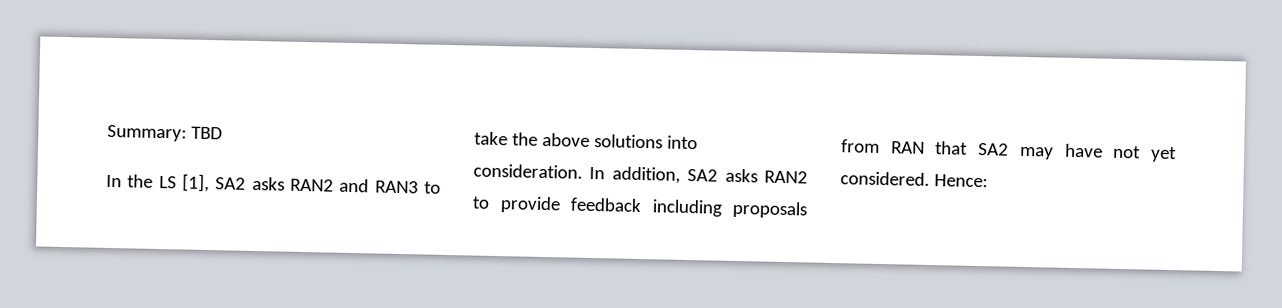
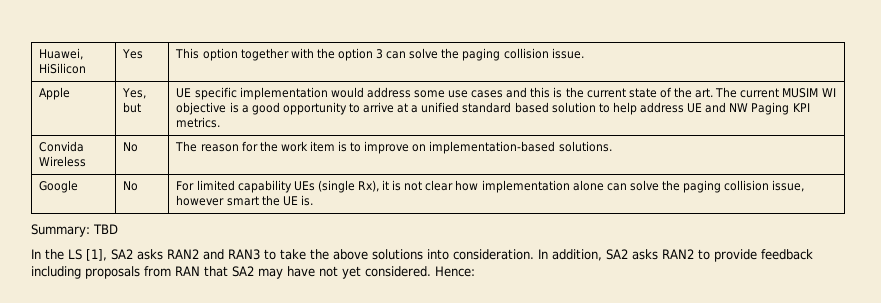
(107, 133) none -> [39,48,84,60] [39,63,87,74] [122,49,144,59] [175,48,584,61] [39,87,71,100] [122,88,147,99] [123,102,142,113] [176,87,836,100] [176,102,810,115] [176,117,221,128] [39,141,85,152] [39,156,87,167] [123,142,139,152] [175,141,612,154] [39,180,79,193] [123,181,139,191] [176,180,805,193] [176,195,313,206] Huawei, HiSilicon | Yes | This option together with the option 3 can solve the paging collision issue. // Apple | Yes, but | UE specific implementation would address some use cases and this is the current state of the art. The current MUSIM WI objective is a good opportunity to arrive at a unified standard based solution to help address UE and NW Paging KPI metrics. // Convida Wireless | No | The reason for the work item is to improve on implementation-based solutions. // Google | No | For limited capability UEs (single Rx), it is not clear how implementation alone can solve the paging collision issue, however smart the UE is. //

